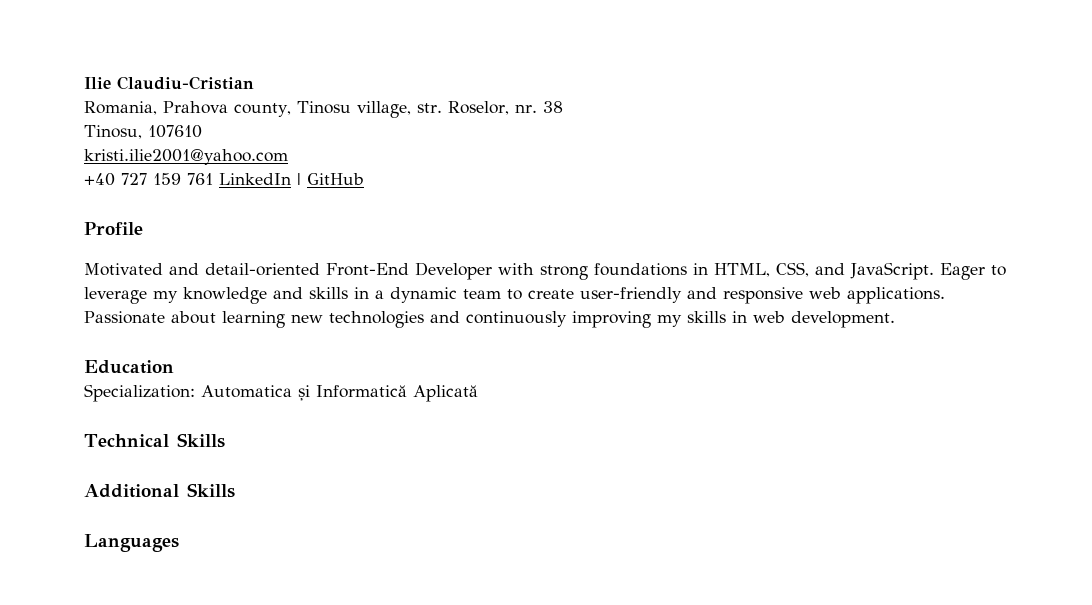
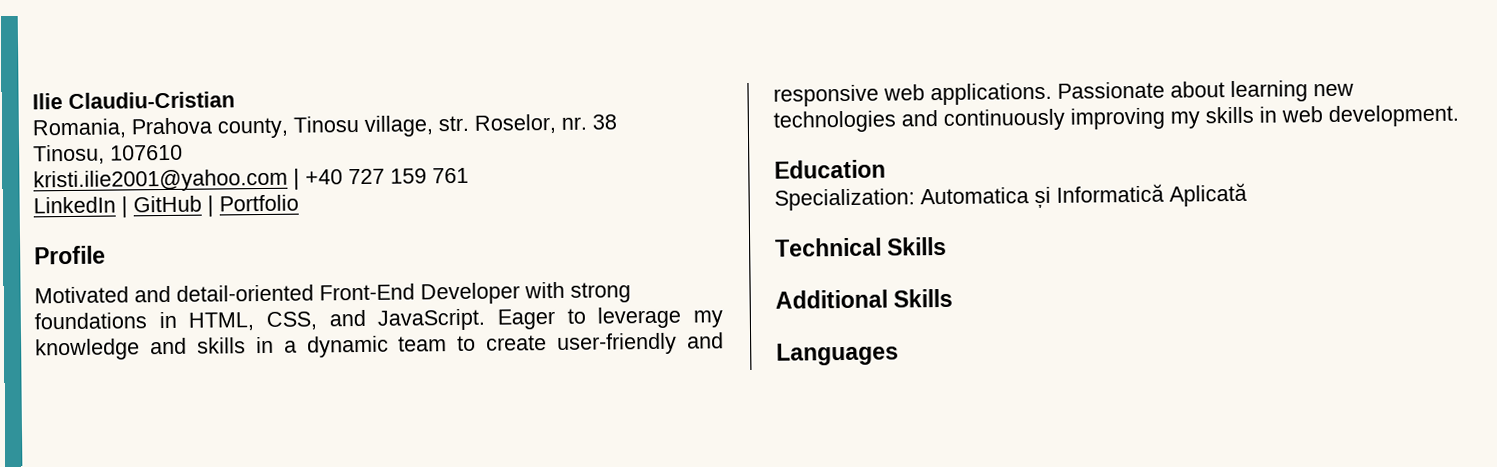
(288, 157) // -> [293,168,300,190] |
(213, 179) none -> (469, 175) //
(364, 179) none -> [207,194,299,217] | Portfolio

